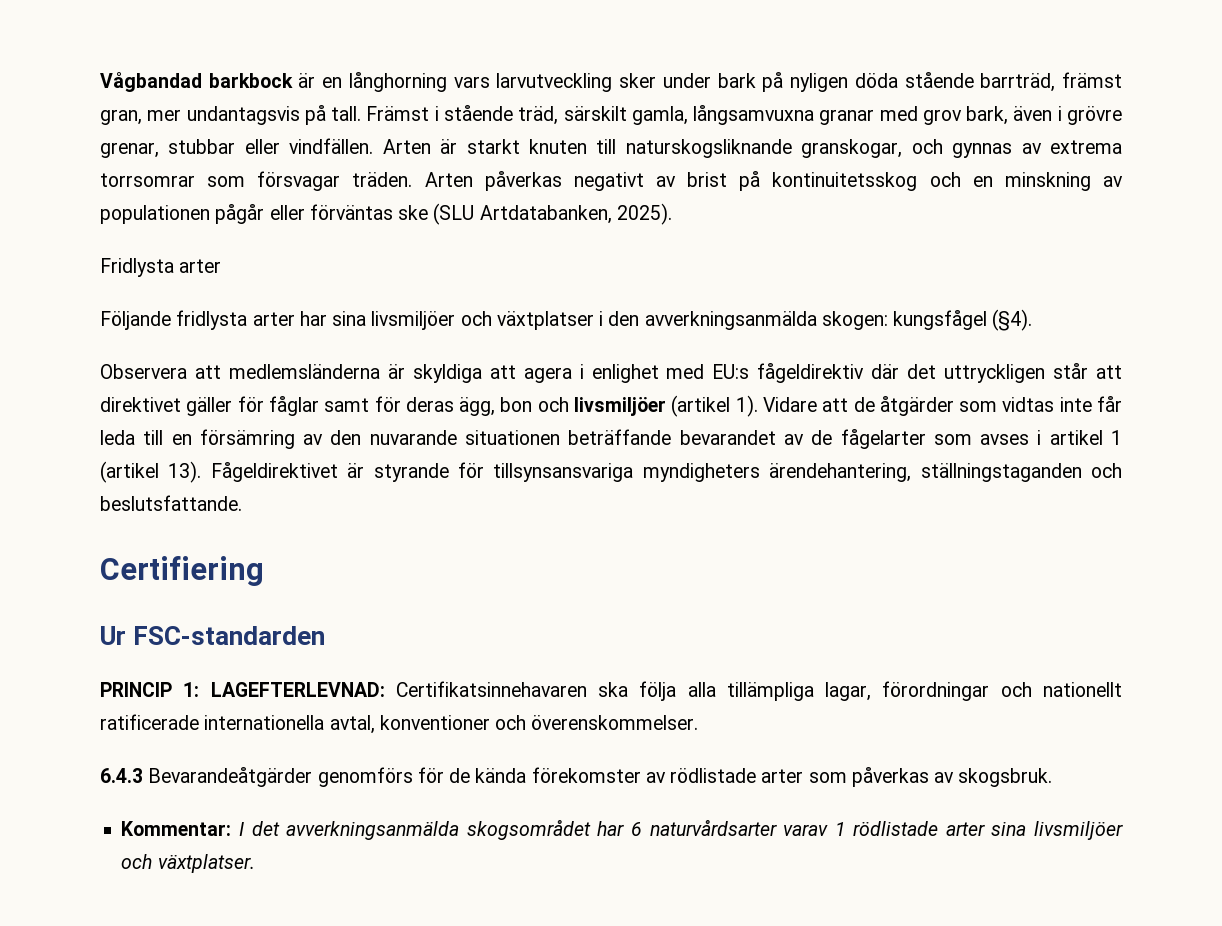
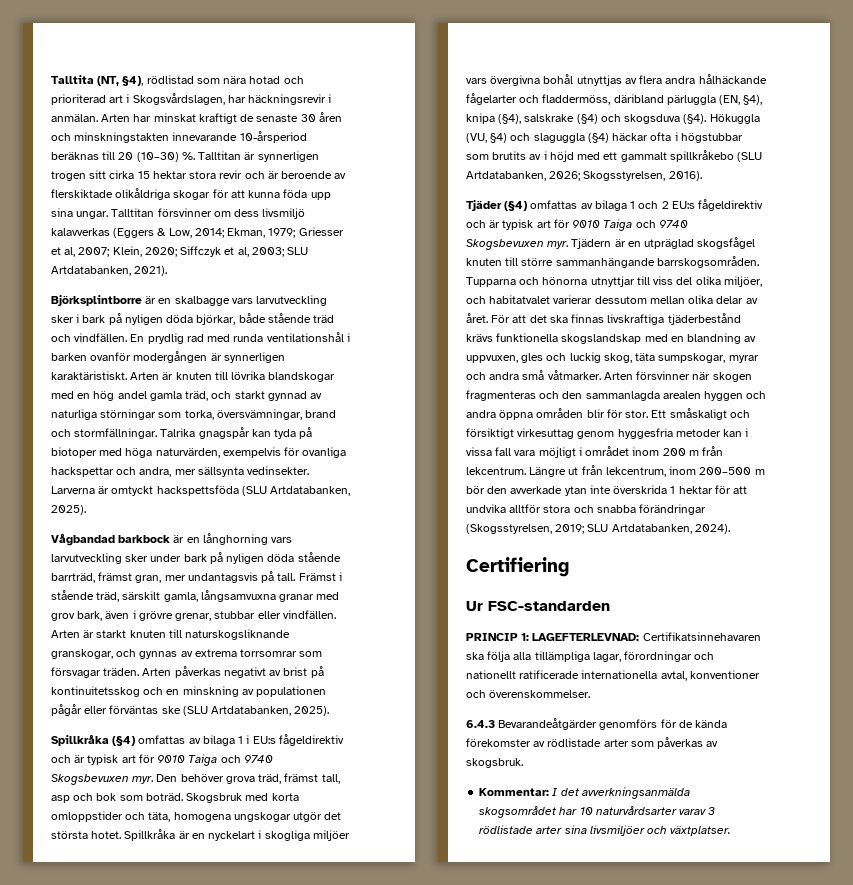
(100, 82) none -> [51,75,304,86] [51,93,332,105] [51,112,342,124] [51,131,307,143] [51,151,319,162] [51,170,347,181] [51,188,331,200] [51,208,306,219] [51,227,344,238] [51,246,309,257] [51,266,168,276] [51,295,328,306] [51,313,335,325] [51,332,350,344] [51,351,285,363] [51,371,336,382] [51,391,323,401] [51,409,337,420] [51,427,313,439] [51,447,347,458] [51,466,310,477] [51,485,351,496] [51,505,86,515] Talltita (NT, §4), rödlistad som nära hotad och prioriterad art i Skogsvårdslagen, har häckningsrevir i anmälan. Arten har minskat kraftigt de senaste 30 åren och minskningstakten innevarande 10-årsperiod beräknas till 20 (10–30) %. Talltitan är synnerligen trogen sitt cirka 15 hektar stora revir och är beroende av flerskiktade olikåldriga skogar för att kunna föda upp sina ungar. Talltitan försvinner om dess livsmiljö kalavverkas (Eggers & Low, 2014; Ekman, 1979; Griesser et al, 2007; Klein, 2020; Siffczyk et al, 2003; SLU Artdatabanken, 2021). // Björksplintborre är en skalbagge vars larvutveckling sker i bark på nyligen döda björkar, både stående träd och vindfällen. En prydlig rad med runda ventilationshål i barken ovanför modergången är synnerligen karaktäristiskt. Arten är knuten till lövrika blandskogar med en hög andel gamla träd, och starkt gynnad av naturliga störningar som torka, översvämningar, brand och stormfällningar. Talrika gnagspår kan tyda på biotoper med höga naturvärden, exempelvis för ovanliga hackspettar och andra, mer sällsynta vedinsekter. Larverna är omtyckt hackspettsföda (SLU Artdatabanken, 2025). //
[100,258,222,277] [100,309,1033,331] [100,363,1122,383] [100,395,1122,417] [100,429,1122,449] [100,461,1122,483] [100,495,242,511] Fridlysta arter // Följande fridlysta arter har sina livsmiljöer och växtplatser i den avverkningsanmälda skogen: kungsfågel (§4). // Observera att medlemsländerna är skyldiga att agera i enlighet med EU:s fågeldirektiv där det uttryckligen står att direktivet gäller för fåglar samt för deras ägg, bon och livsmiljöer (artikel 1). Vidare att de åtgärder som vidtas inte får leda till en försämring av den nuvarande situationen beträffande bevarandet av de fågelarter som avses i artikel 1 (artikel 13). Fågeldirektivet är styrande för tillsynsansvariga myndigheters ärendehantering, ställningstaganden och beslutsfattande. -> [51,734,344,746] [51,754,273,766] [51,773,340,785] [51,793,299,803] [51,811,342,822] [51,829,350,841] [466,74,767,86] [466,93,763,105] [466,113,760,124] [466,132,743,143] [466,150,763,162] [466,171,702,181] [466,199,764,211] [466,219,688,231] [466,237,756,250] [466,256,759,268] [466,276,762,287] [466,295,758,304] [466,313,741,325] [466,333,757,344] [466,352,759,363] [466,370,752,382] [466,390,767,401] [466,408,750,420] [466,428,749,439] [466,446,724,458] [466,465,765,477] [466,485,748,496] [466,504,707,515] [466,524,730,534] Spillkråka (§4) omfattas av bilaga 1 i EU:s fågeldirektiv och är typisk art för 9010 Taiga och 9740 Skogsbevuxen myr. Den behöver grova träd, främst tall, asp och bok som boträd. Skogsbruk med korta omloppstider och täta, homogena ungskogar utgör det största hotet. Spillkråka är en nyckelart i skogliga miljöer vars övergivna bohål utnyttjas av flera andra hålhäckande fågelarter och fladdermöss, däribland pärluggla (EN, §4), knipa (§4), salskrake (§4) och skogsduva (§4). Hökuggla (VU, §4) och slaguggla (§4) häckar ofta i högstubbar som brutits av i höjd med ett gammalt spillkråkebo (SLU Artdatabanken, 2026; Skogsstyrelsen, 2016). // Tjäder (§4) omfattas av bilaga 1 och 2 EU:s fågeldirektiv och är typisk art för 9010 Taiga och 9740 Skogsbevuxen myr. Tjädern är en utpräglad skogsfågel knuten till större sammanhängande barrskogsområden. Tupparna och hönorna utnyttjar till viss del olika miljöer, och habitatvalet varierar dessutom mellan olika delar av året. För att det ska finnas livskraftiga tjäderbestånd krävs funktionella skogslandskap med en blandning av uppvuxen, gles och luckig skog, täta sumpskogar, myrar och andra små våtmarker. Arten försvinner när skogen fragmenteras och den sammanlagda arealen hyggen och andra öppna områden blir för stor. Ett småskaligt och försiktigt virkesuttag genom hyggesfria metoder kan i vissa fall vara möjligt i området inom 200 m från lekcentrum. Längre ut från lekcentrum, inom 200–500 m bör den avverkade ytan inte överskrida 1 hektar för att undvika alltför stora och snabba förändringar (Skogsstyrelsen, 2019; SLU Artdatabanken, 2024).
[630,822,642,836] 6 -> [579,807,593,815] 10
[834,822,846,836] 1 -> [708,807,716,815] 3

